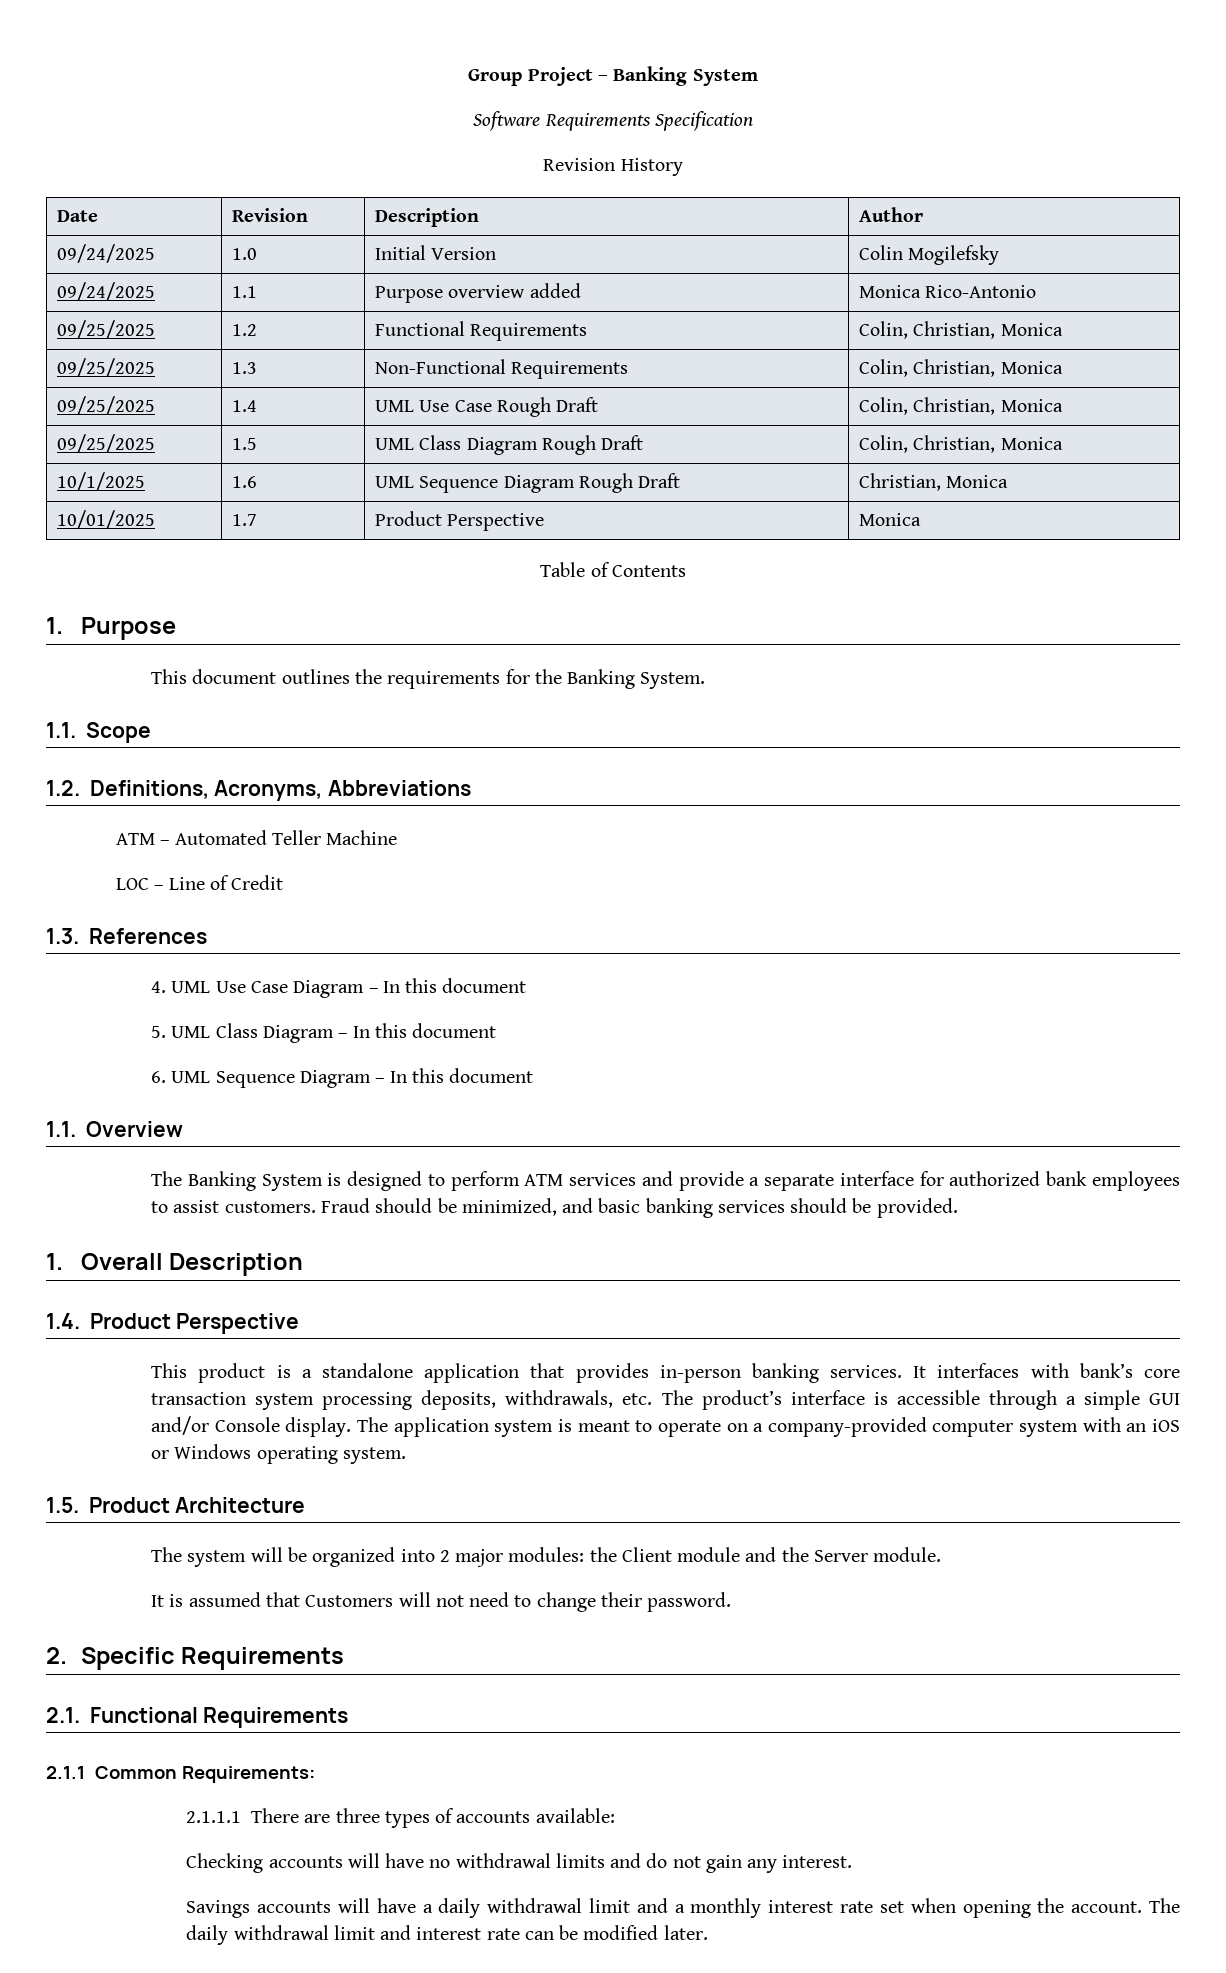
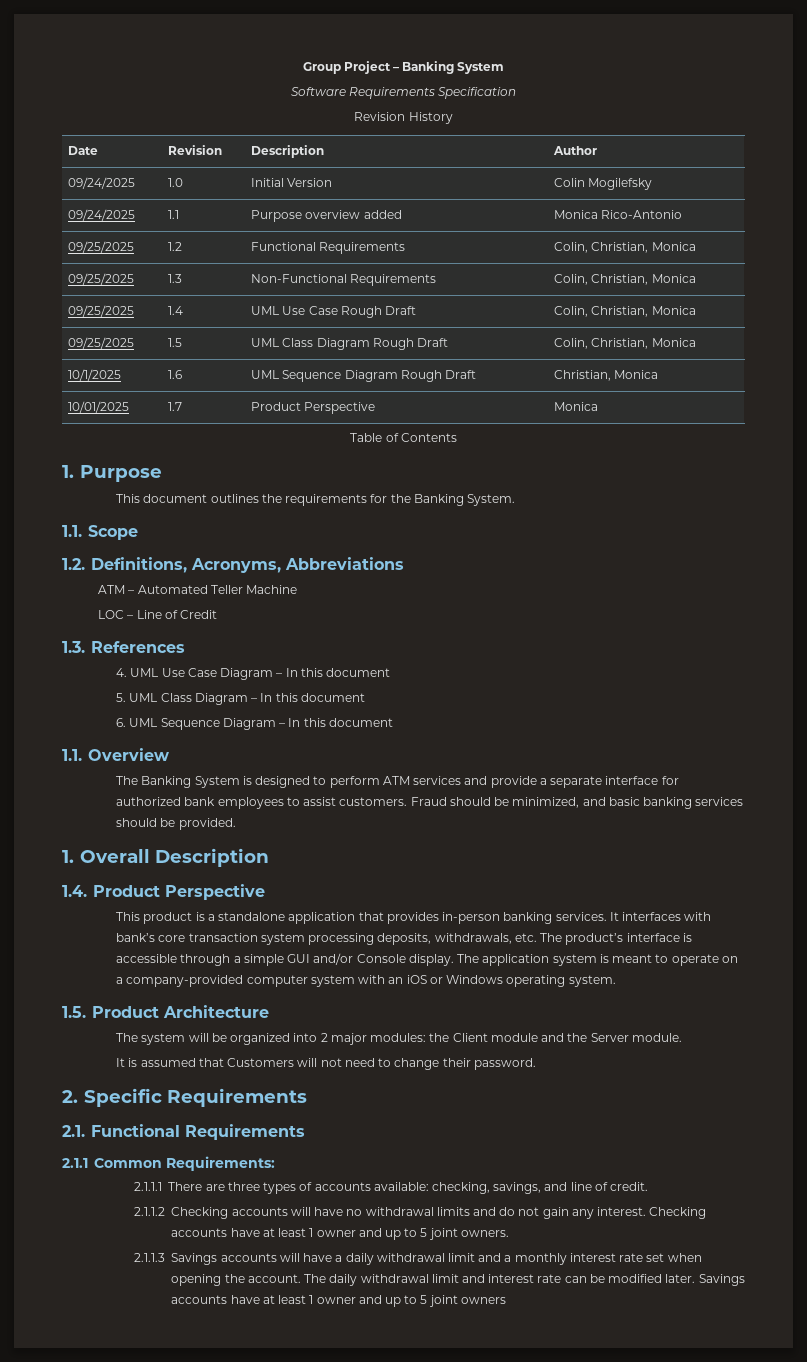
(615, 1815) // -> [431,1182,649,1194] [134,1207,166,1216] checking, savings, and line of credit. // 2.1.1.2
(853, 1861) // -> [649,1207,707,1219] [171,1228,509,1240] [134,1253,166,1262] Checking accounts have at least 1 owner and up to 5 joint owners. // 2.1.1.3
(708, 1932) none -> [698,1274,745,1286] [171,1295,506,1307] Savings accounts have at least 1 owner and up to 5 joint owners

